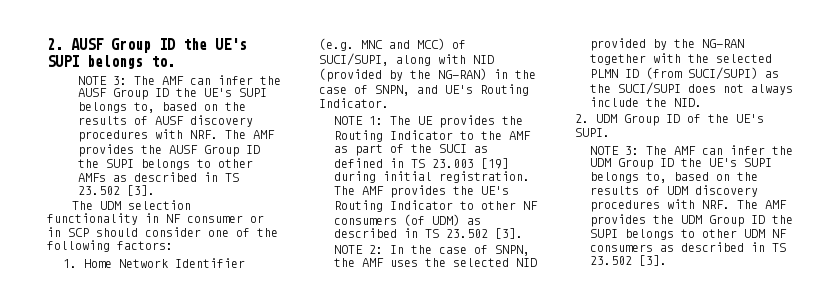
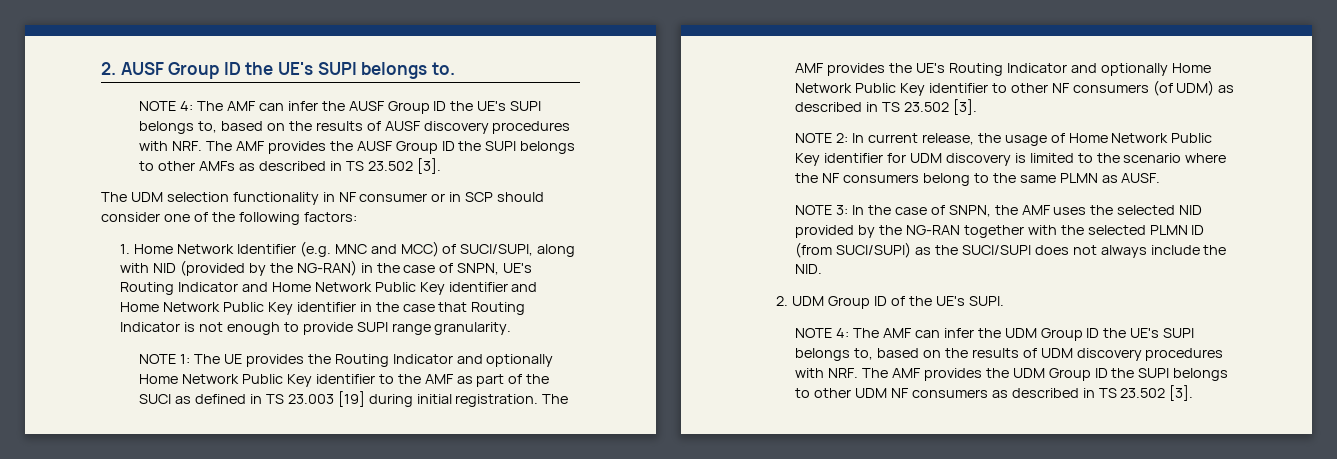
[113,76,128,85] 3: -> [180,101,194,111] 4:
[416,84,529,96] [318,98,389,108] and UE's Routing Indicator. -> [503,263,533,273] [120,282,538,295] [120,302,526,315] [120,322,512,335] UE's Routing Indicator and Home Network Public Key identifier and Home Network Public Key identifier in the case that Routing Indicator is not enough to provide SUPI range granularity.
(454, 135) none -> [456,354,554,367] [139,374,375,387] and optionally Home Network Public Key identifier
(454, 205) none -> [1070,63,1211,76] [795,83,988,96] and optionally Home Network Public Key identifier
(405, 249) none -> [867,133,1213,146] [795,153,1227,166] [795,173,1161,186] [795,205,865,215] current release, the usage of Home Network Public Key identifier for UDM discovery is limited to the scenario where the NF consumers belong to the same PLMN as AUSF. // NOTE 3: In
[625,146,640,155] 3: -> [836,328,850,338] 4:

